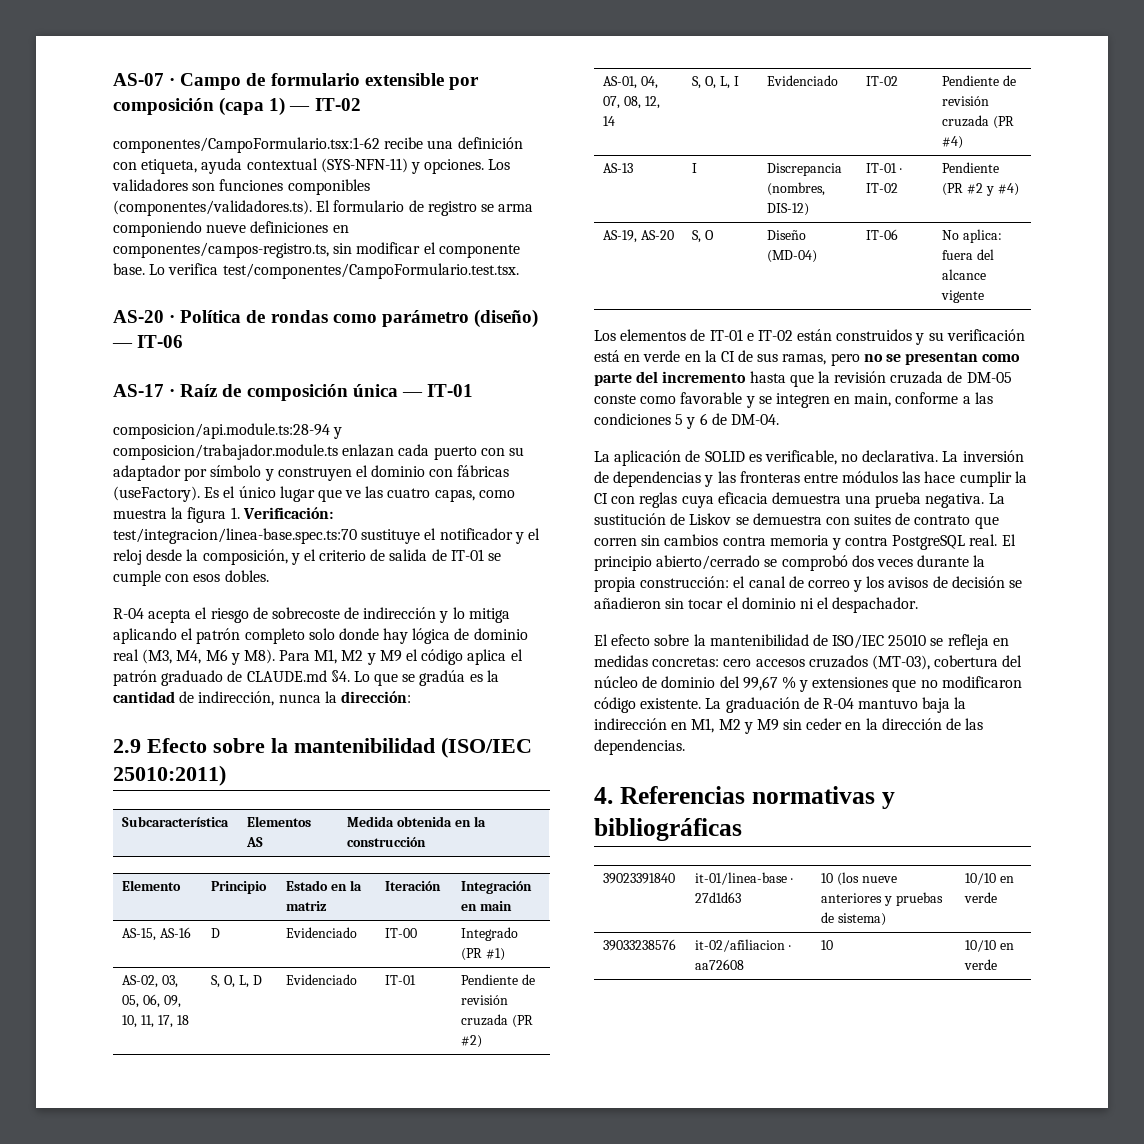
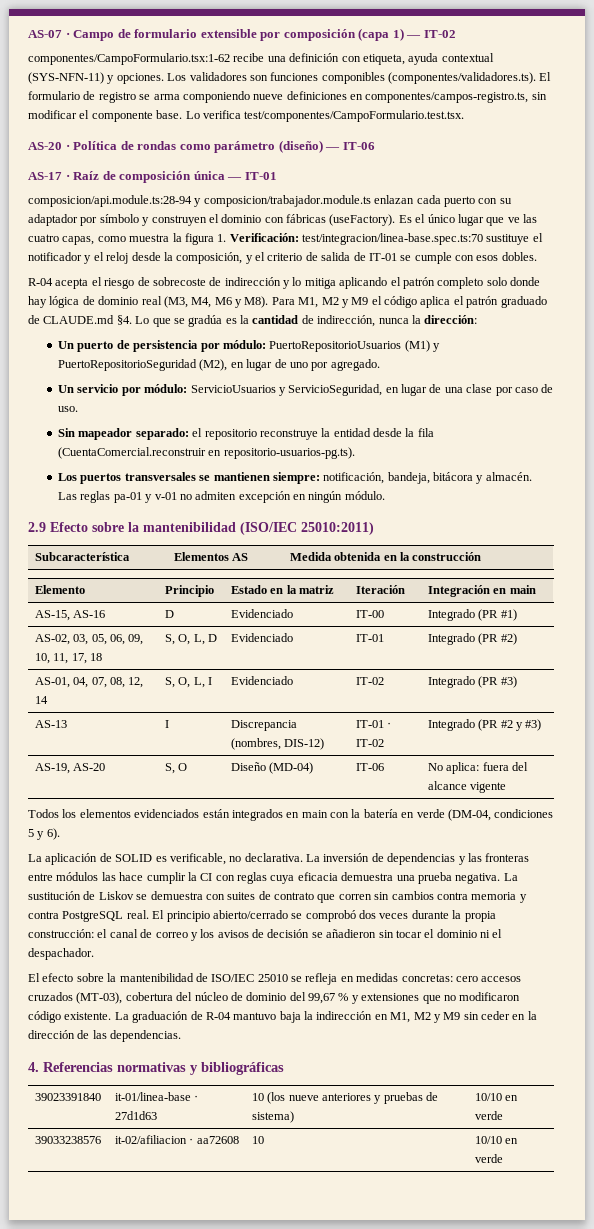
(411, 697) none -> [58,340,441,352] [58,359,380,371] [58,384,554,396] [58,406,79,412] [58,428,434,440] [58,447,355,459] [58,472,532,484] [58,491,385,503] // Un puerto de persistencia por módulo: PuertoRepositorioUsuarios (M1) y PuertoRepositorioSeguridad (M2), en lugar de uno por agregado. // Un servicio por módulo: ServicioUsuarios y ServicioSeguridad, en lugar de una clase por caso de uso. // Sin mapeador separado: el repositorio reconstruye la entidad desde la fila (CuentaComercial.reconstruir en repositorio-usuarios-pg.ts). // Los puertos transversales se mantienen siempre: notificación, bandeja, bitácora y almacén. Las reglas pa-01 y v-01 no admiten excepción en ningún módulo.
[461,974,536,985] [461,995,509,1005] [461,1014,509,1026] Pendiente de revisión cruzada -> [427,633,475,645] Integrado
[942,75,1017,86] [942,96,990,106] [942,115,1015,129] [942,136,964,149] Pendiente de revisión cruzada (PR #4) -> [427,676,517,688] Integrado (PR #3)
[942,162,1000,173] Pendiente -> [427,719,475,731] Integrado
[997,183,1019,196] #4) -> [525,719,542,731] #3)
[594,329,1025,345] [594,350,1021,366] [594,371,1012,387] [594,392,993,408] [594,413,779,429] Los elementos de IT-01 e IT-02 están construidos y su verificación está en verde en la CI de sus ramas, pero no se presentan como parte del incremento hasta que la revisión cruzada de DM-05 conste como favorable y se integren en main, conforme a las condiciones 5 y 6 de DM-04. -> [28,809,554,821] [28,828,60,840] Todos los elementos evidenciados están integrados en main con la batería en verde (DM-04, condiciones 5 y 6).

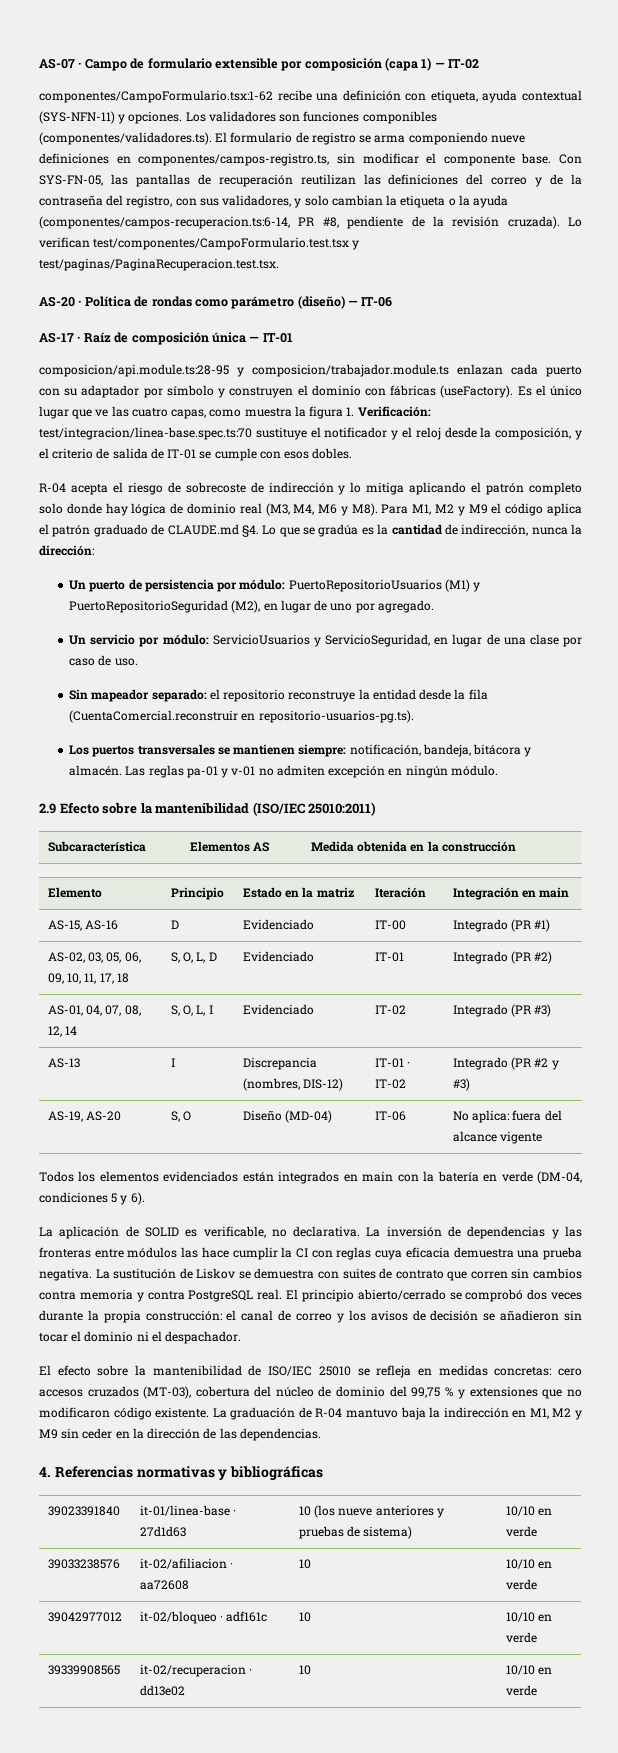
[185,110,465,122] Lo verifica test/componentes/CampoFormulario.test.tsx. -> [559,154,582,164] [39,174,583,187] [39,195,509,208] [39,216,582,229] [39,237,360,250] [39,258,279,271] Con SYS-FN-05, las pantallas de recuperación reutilizan las definiciones del correo y de la contraseña del registro, con sus validadores, y solo cambian la etiqueta o la ayuda (componentes/campos-recuperacion.ts:6-14, PR #8, pendiente de la revisión cruzada). Lo verifican test/componentes/CampoFormulario.test.tsx y test/paginas/PaginaRecuperacion.test.tsx.
[28,195,192,207] composicion/api.module.ts:28-94 -> [39,364,229,377] composicion/api.module.ts:28-95
[308,993,335,1004] 99,67 -> [411,1387,441,1398] 99,75
(503, 1158) none -> [47,1612,122,1622] [139,1611,268,1624] [298,1612,311,1622] [505,1612,553,1622] [505,1632,537,1643] [47,1665,120,1675] [139,1664,253,1677] [139,1685,185,1696] [298,1665,311,1675] [505,1665,553,1675] [505,1685,537,1696] // 39042977012 | it-02/bloqueo · adf161c | 10 | 10/10 en verde // 39339908565 | it-02/recuperacion · dd13e02 | 10 | 10/10 en verde

